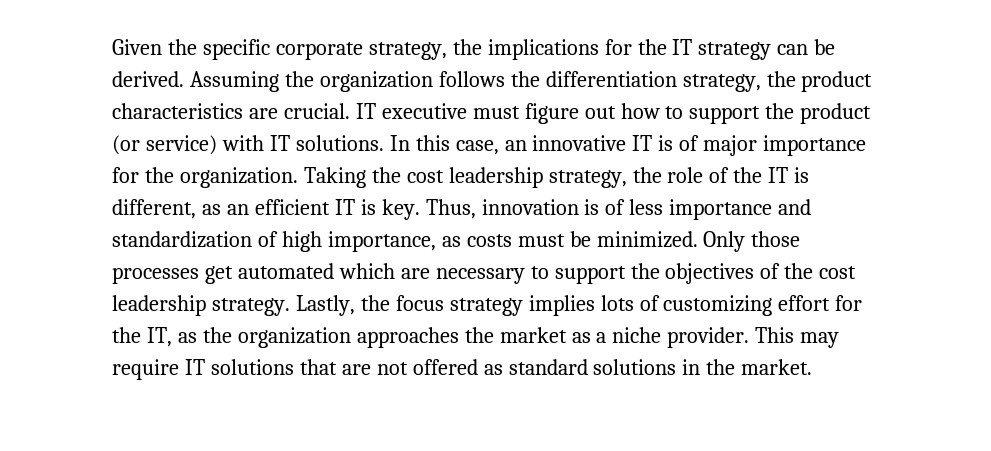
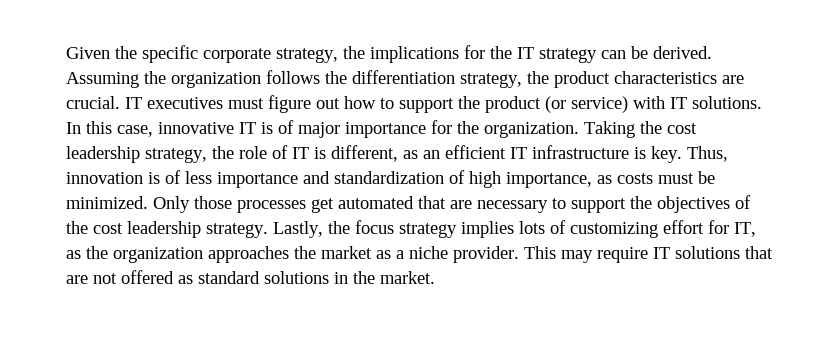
[381,103,467,119] executive -> [147,97,223,109] executives
[504,140,527,151] an -> (153, 131) none
[733,167,763,183] the -> (288, 152) none
(355, 207) none -> [532,145,629,159] infrastructure
[338,263,395,279] which -> [418,196,446,209] that
[112,327,141,343] the -> (729, 227) none

